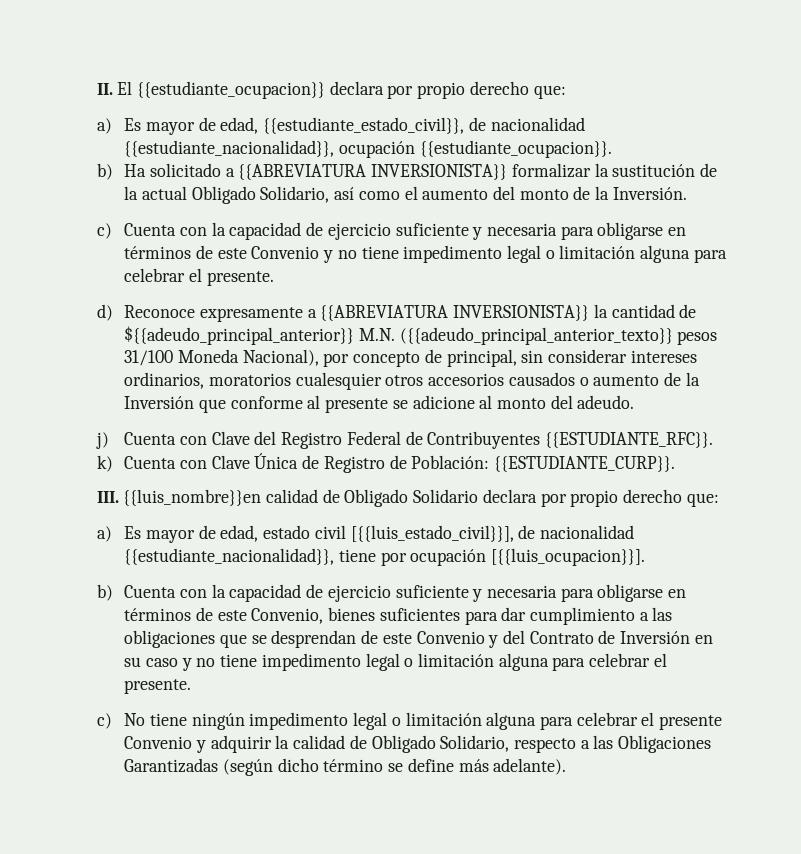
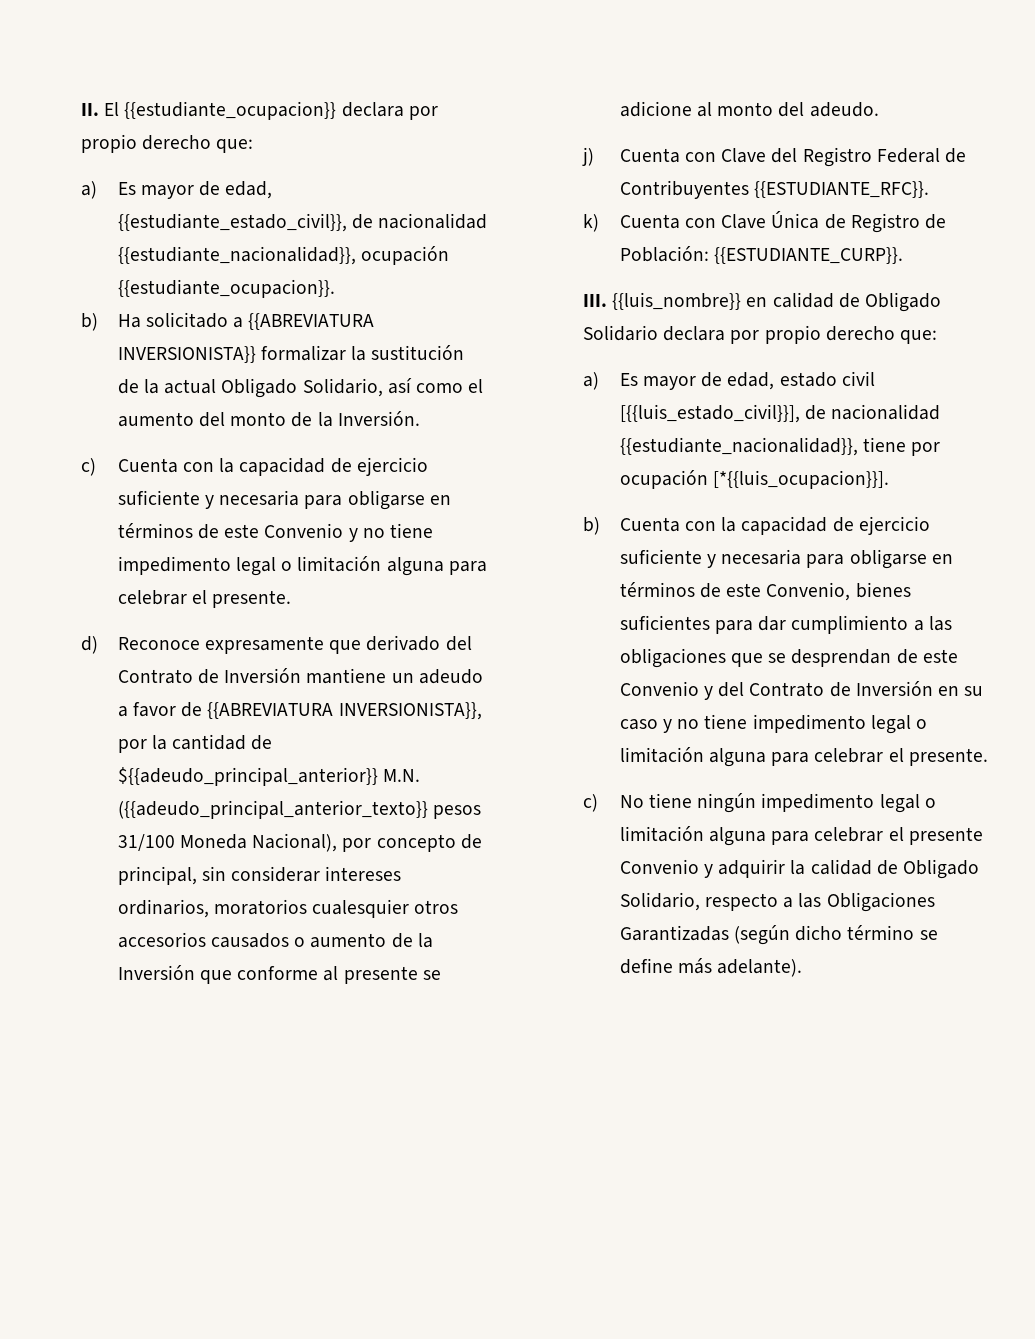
[307,305,590,321] a {{ABREVIATURA INVERSIONISTA}} -> [329,635,472,654] [117,668,483,684] [117,702,482,720] [117,739,147,753] que derivado del Contrato de Inversión mantiene un adeudo a favor de {{ABREVIATURA INVERSIONISTA}}, por
[123,489,262,506] {{luis_nombre}}en -> [612,292,768,310] {{luis_nombre}} en
[491,548,646,566] [{{luis_ocupacion}}]. -> [712,470,889,489] [*{{luis_ocupacion}}].

